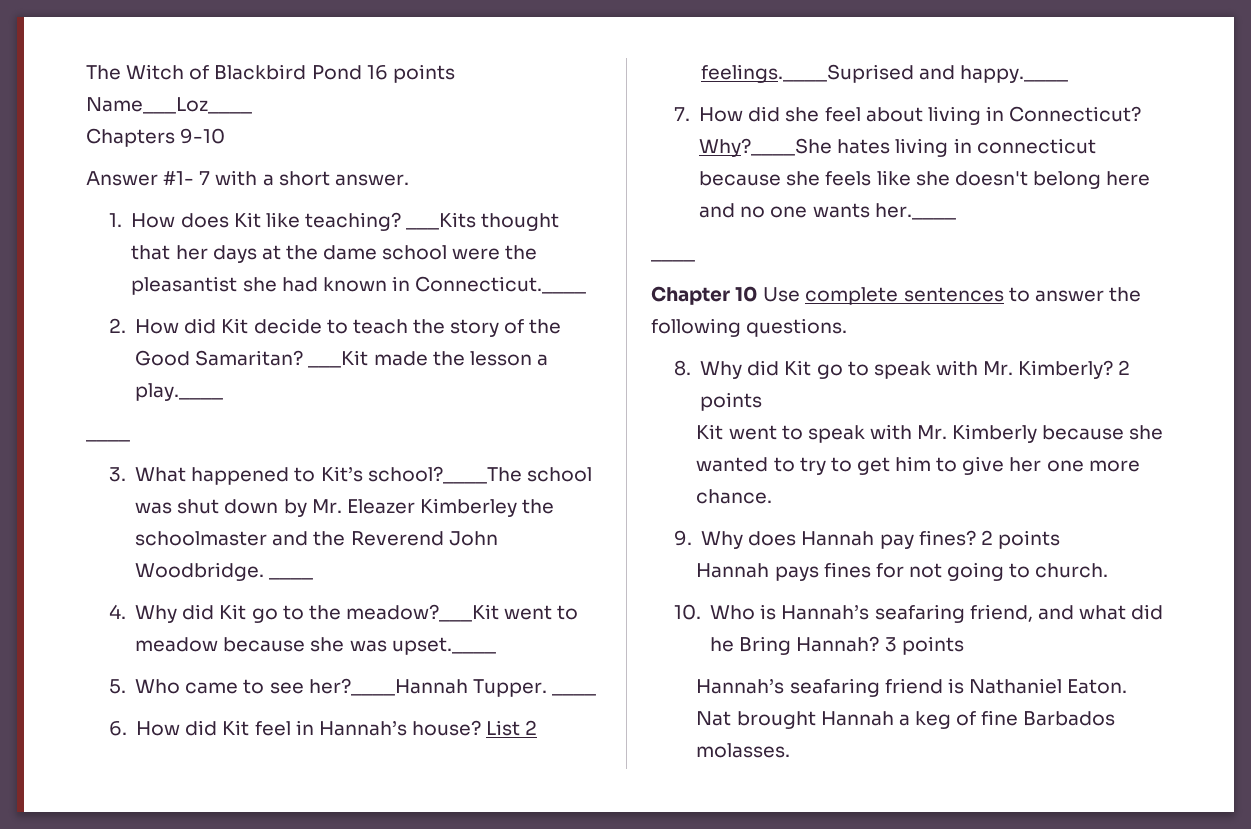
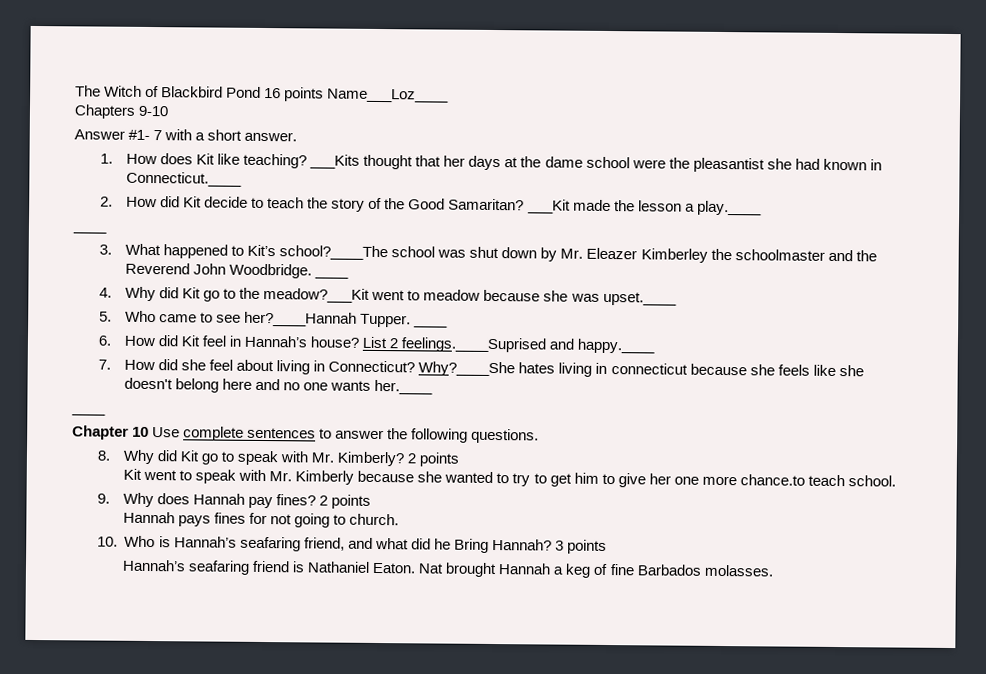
[696,489,773,504] chance. -> [739,474,897,487] chance.to teach school.

